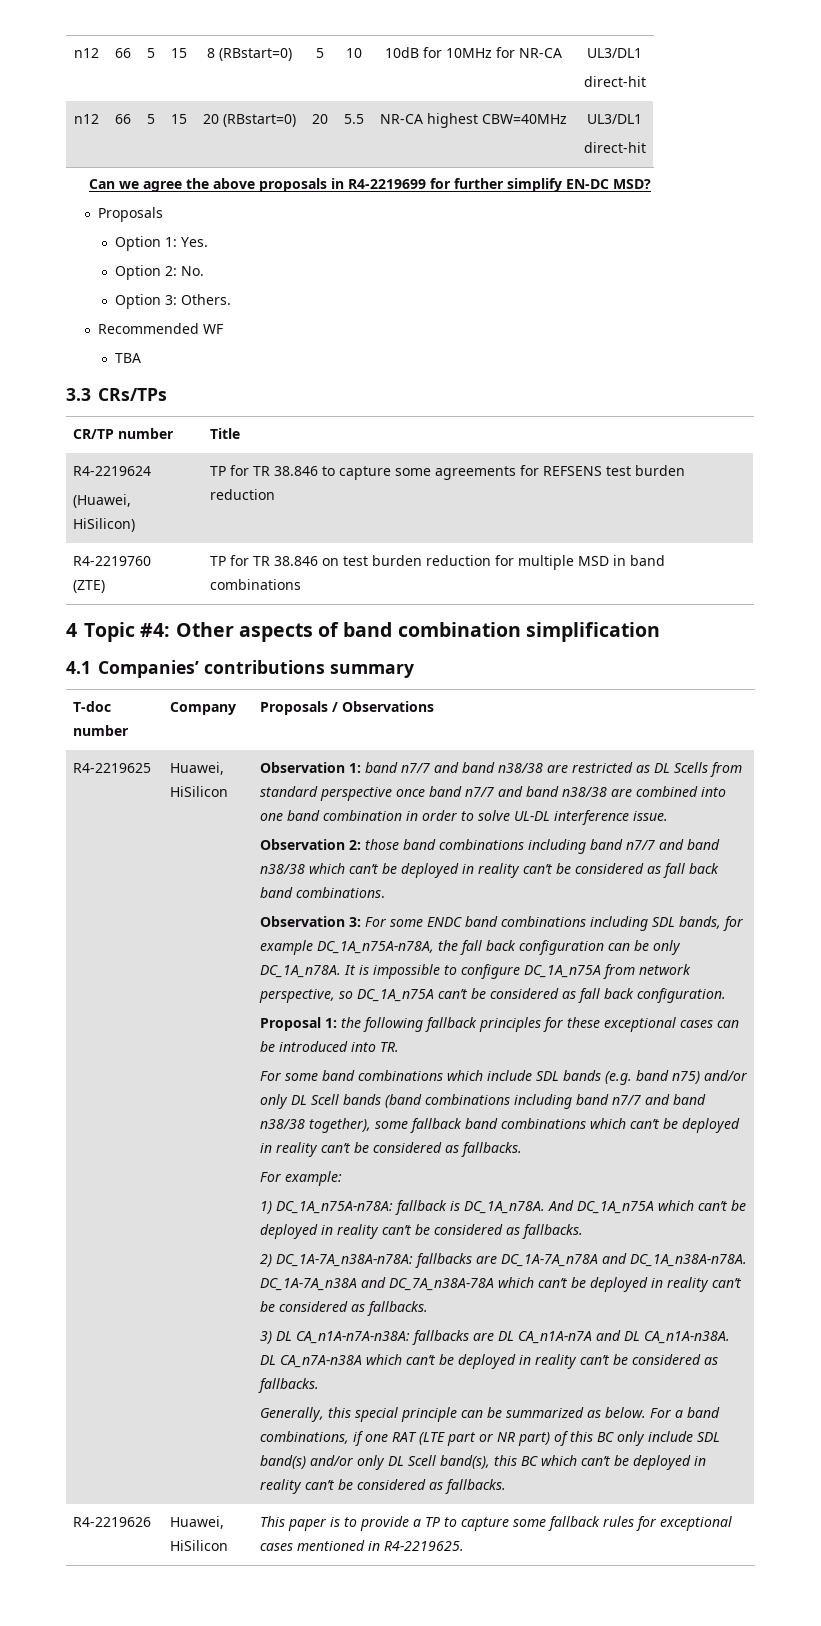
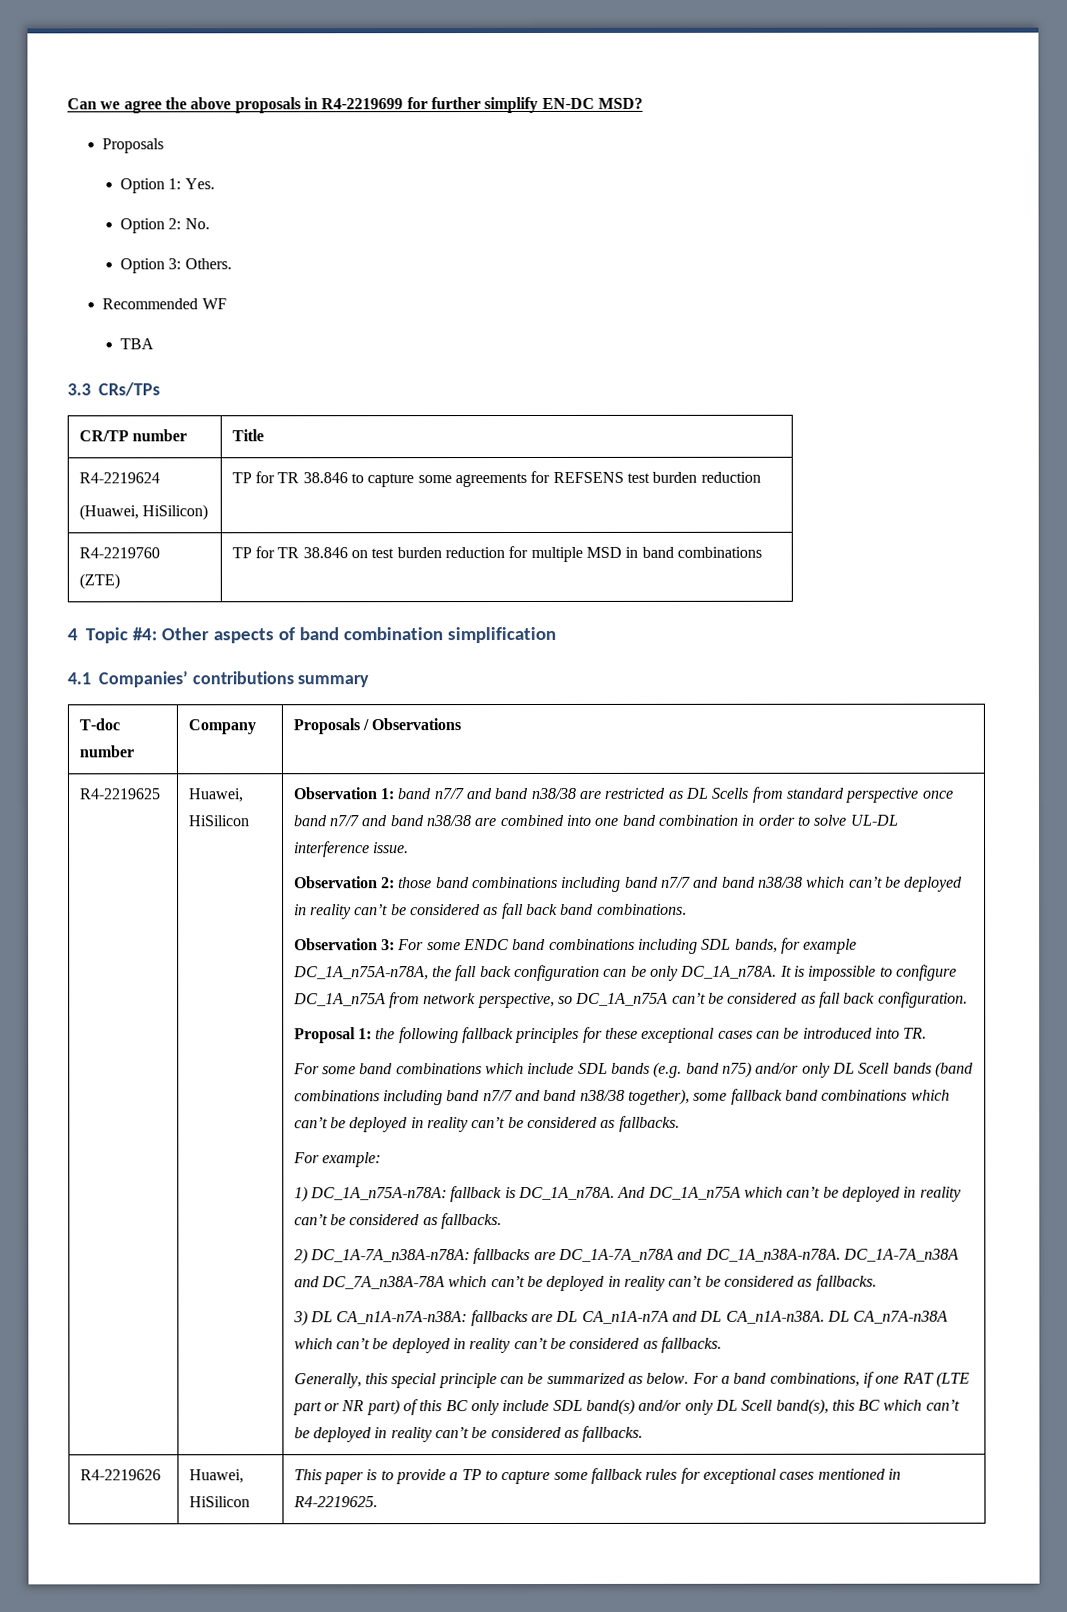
[74,48,99,58] [114,48,131,58] [146,48,155,58] [170,48,187,58] [206,48,292,61] [315,48,324,58] [345,48,362,58] [384,47,562,58] [587,48,642,58] [583,76,646,87] [74,114,99,124] [114,114,131,124] [146,114,155,124] [170,114,187,124] [202,114,296,127] [311,114,328,124] [343,114,364,124] [379,113,567,128] [587,114,642,124] [583,142,646,153] n12 | 66 | 5 | 15 | 8 (RBstart=0) | 5 | 10 | 10dB for 10MHz for NR-CA | UL3/DL1 // direct-hit // n12 | 66 | 5 | 15 | 20 (RBstart=0) | 20 | 5.5 | NR-CA highest CBW=40MHz | UL3/DL1 // direct-hit // -> (67, 104) none

